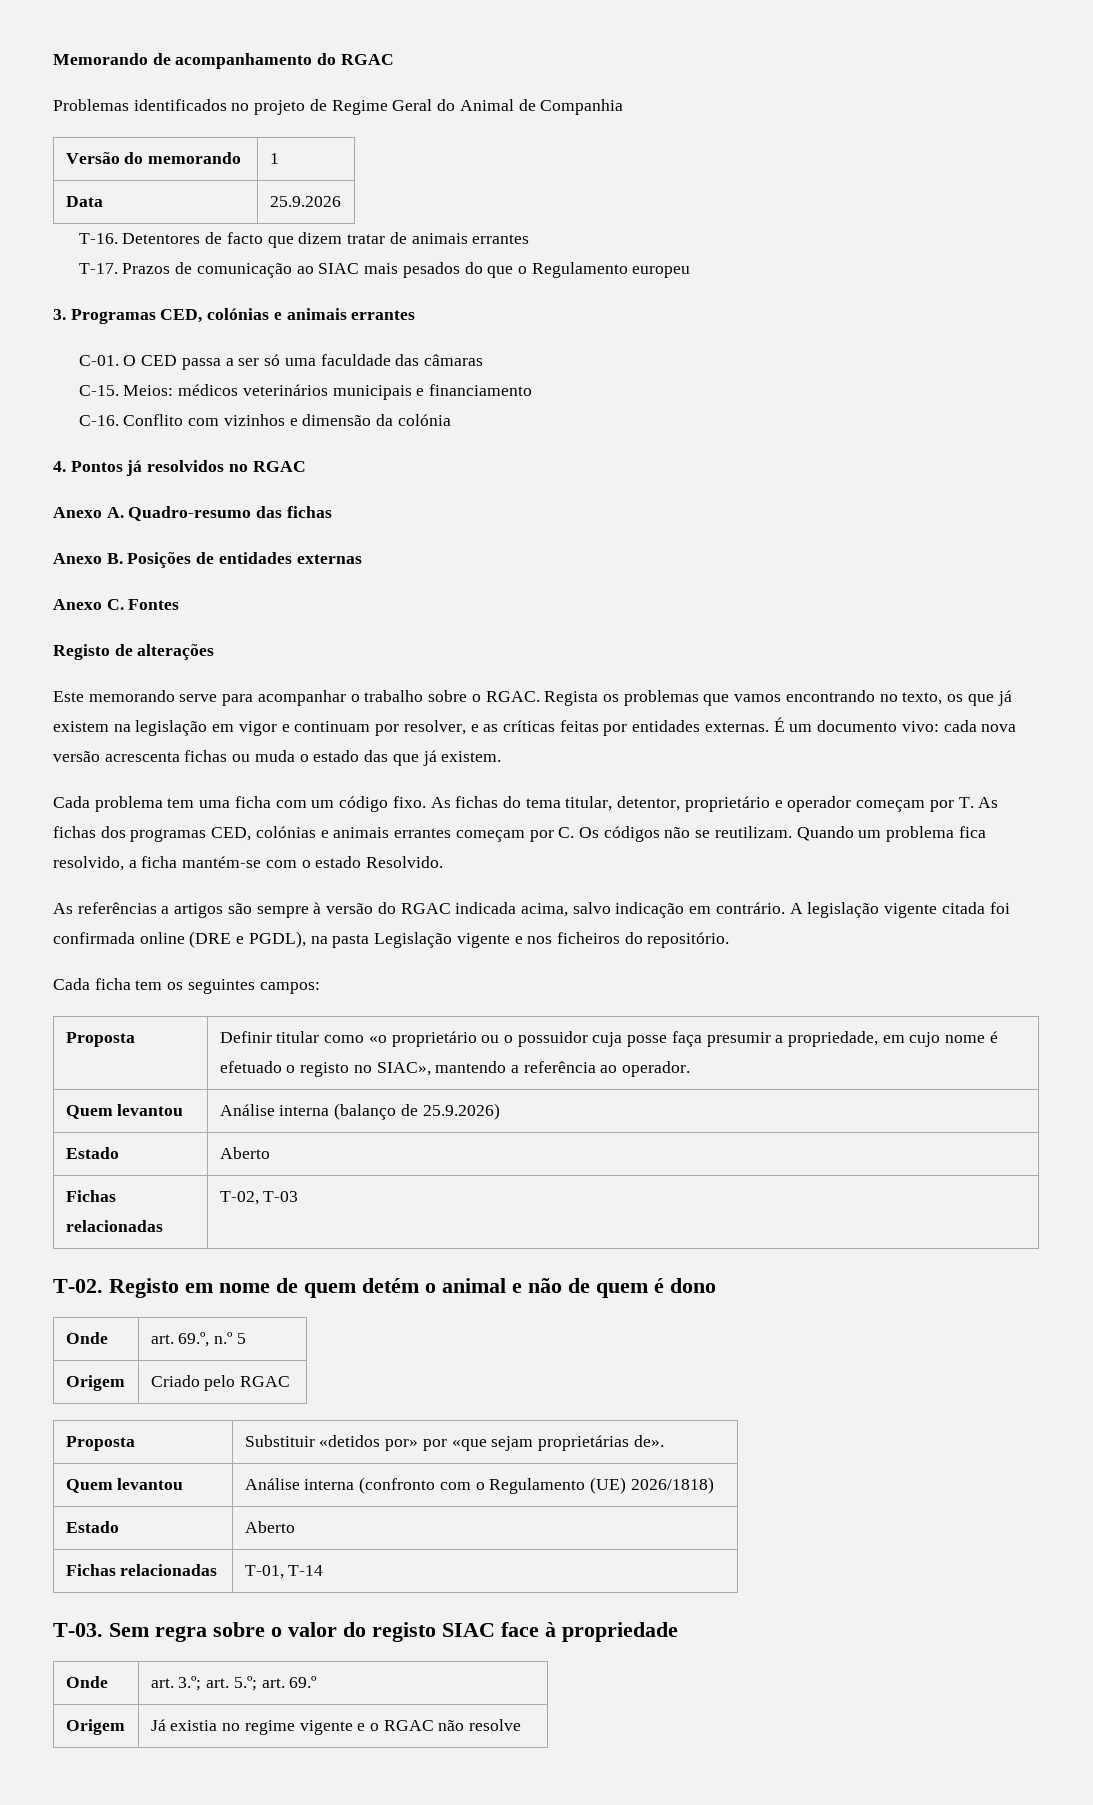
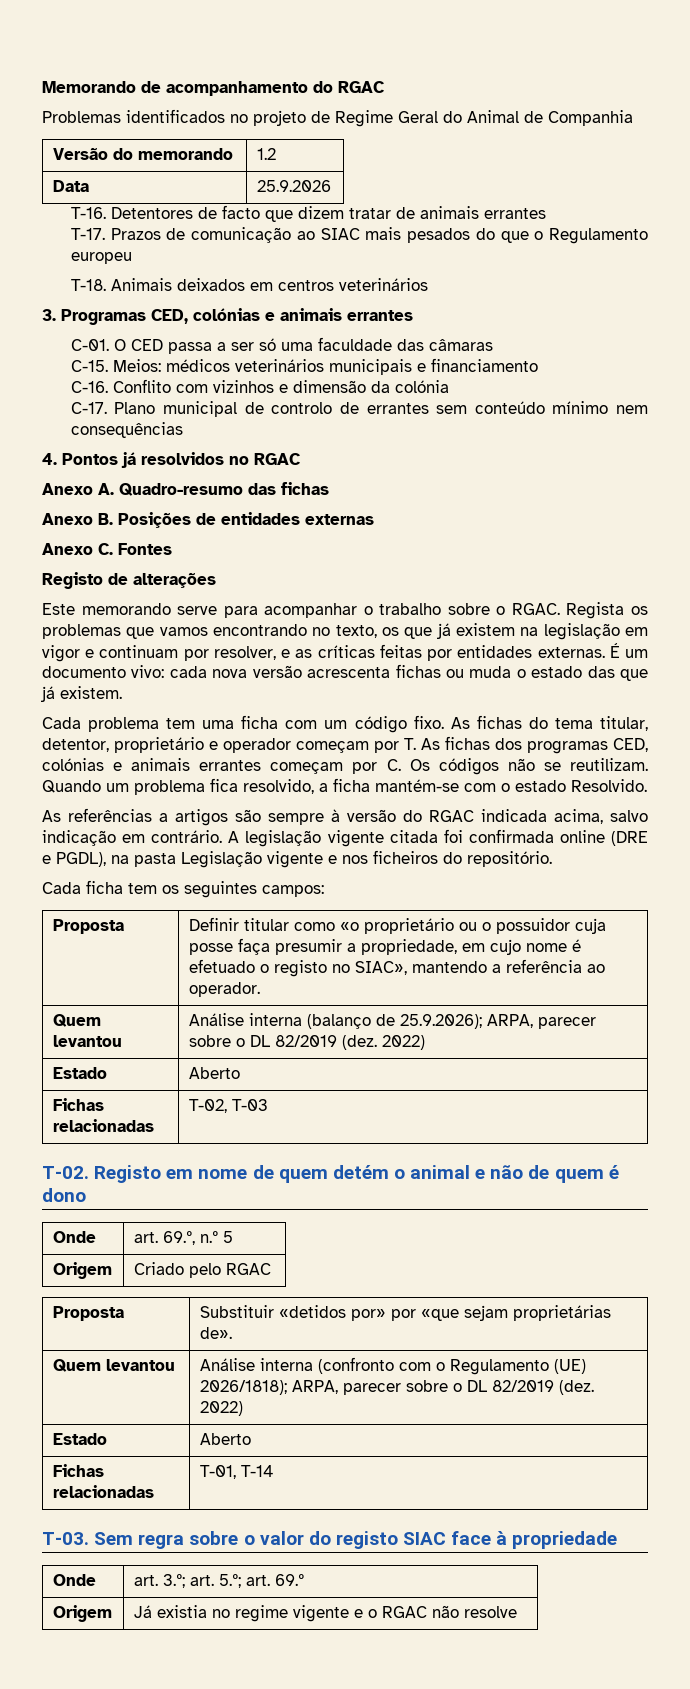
[269,153,279,164] 1 -> [256,148,276,160] 1.2
(691, 272) none -> [70,278,428,291] // T-18. Animais deixados em centros veterinários
(451, 420) none -> [70,401,648,417] [70,422,183,438] // C-17. Plano municipal de controlo de errantes sem conteúdo mínimo nem consequências
[422,1103,500,1120] 25.9.2026) -> [399,1014,596,1029] [188,1035,425,1050] 25.9.2026); ARPA, parecer sobre o DL 82/2019 (dez. 2022)
[630,1477,714,1494] 2026/1818) -> [199,1380,594,1395] [199,1401,243,1416] 2026/1818); ARPA, parecer sobre o DL 82/2019 (dez. 2022)

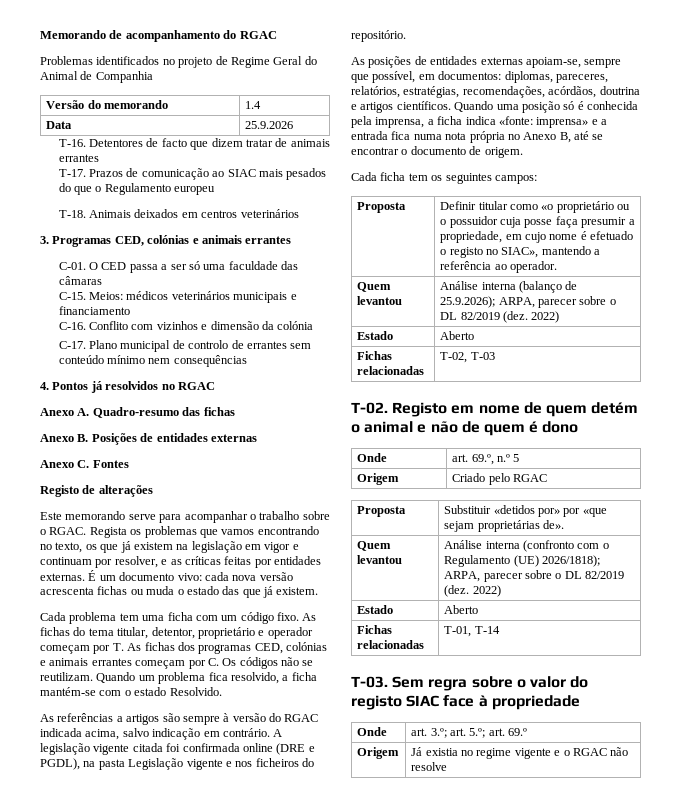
[256,148,276,160] 1.2 -> [245,101,262,109] 1.4
(552, 859) none -> [351,56,622,68] [351,71,608,83] [351,86,640,98] [351,101,638,113] [351,116,607,128] [351,131,604,143] [351,146,523,158] // As posições de entidades externas apoiam-se, sempre que possível, em documentos: diplomas, pareceres, relatórios, estratégias, recomendações, acórdãos, doutrina e artigos científicos. Quando uma posição só é conhecida pela imprensa, a ficha indica «fonte: imprensa» e a entrada fica numa nota própria no Anexo B, até se encontrar o documento de origem.

